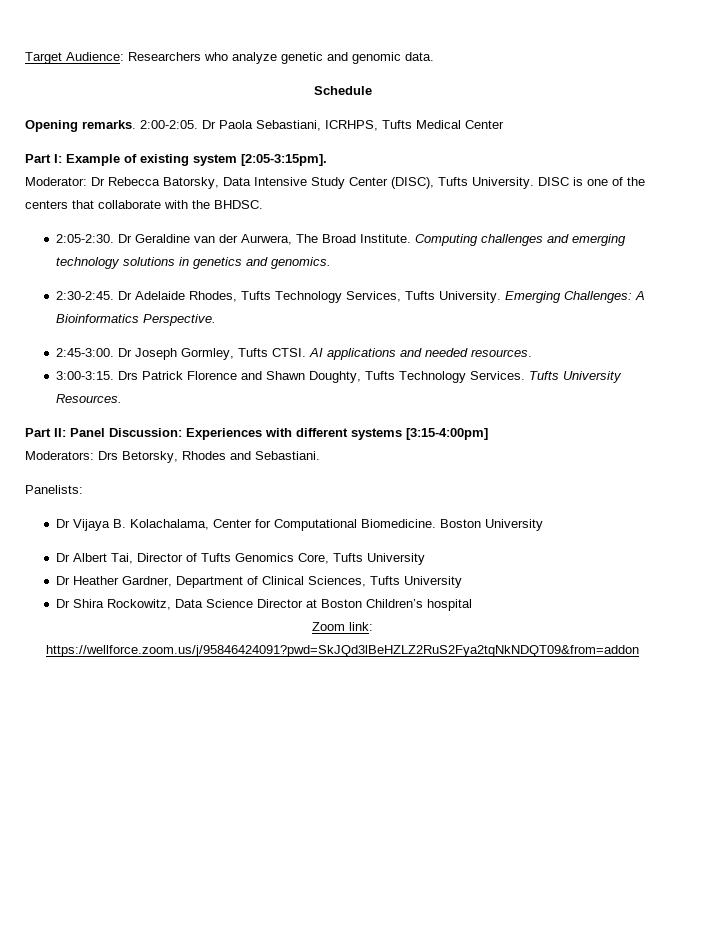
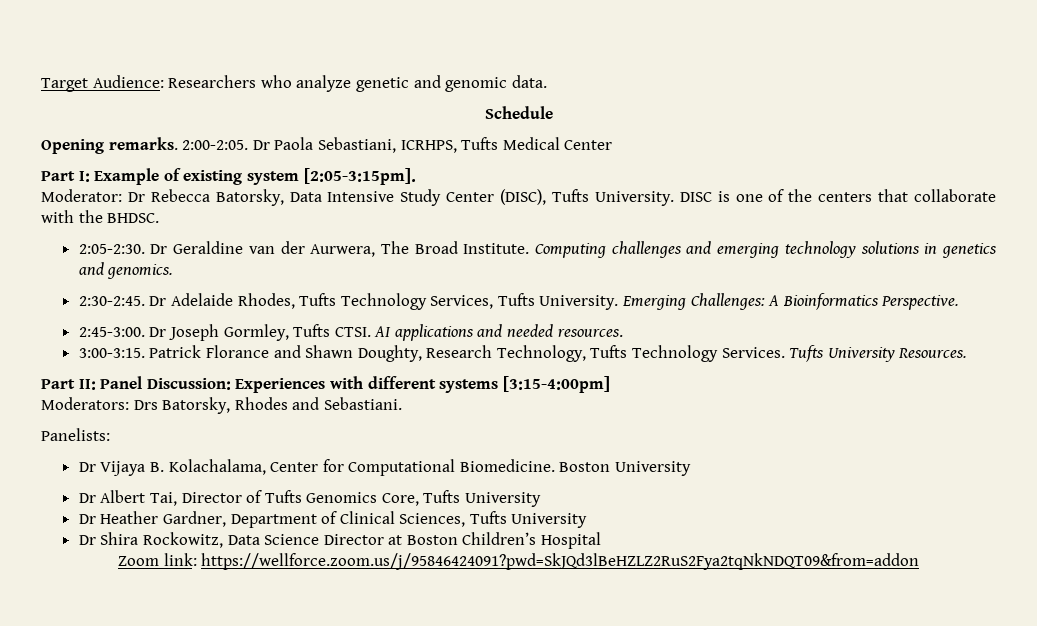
[117,371,237,380] Drs Patrick Florence -> [149,345,269,358] Patrick Florance
(361, 377) none -> [426,345,586,362] Research Technology,
[122,451,178,463] Betorsky, -> [162,397,231,414] Batorsky,
[426,599,472,611] hospital -> [541,532,602,549] Hospital

